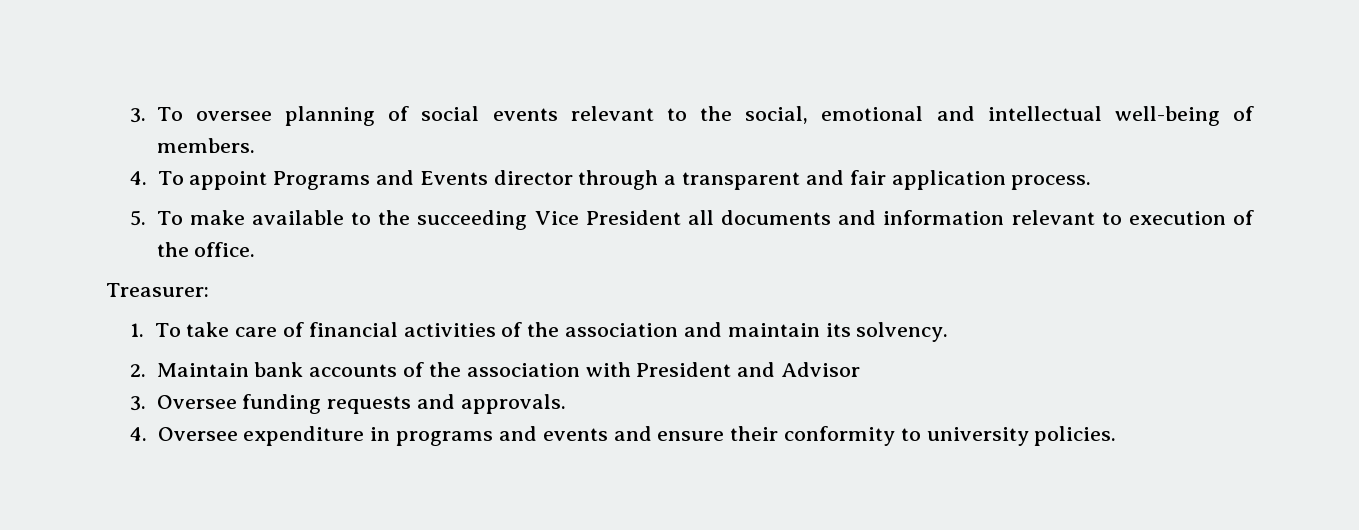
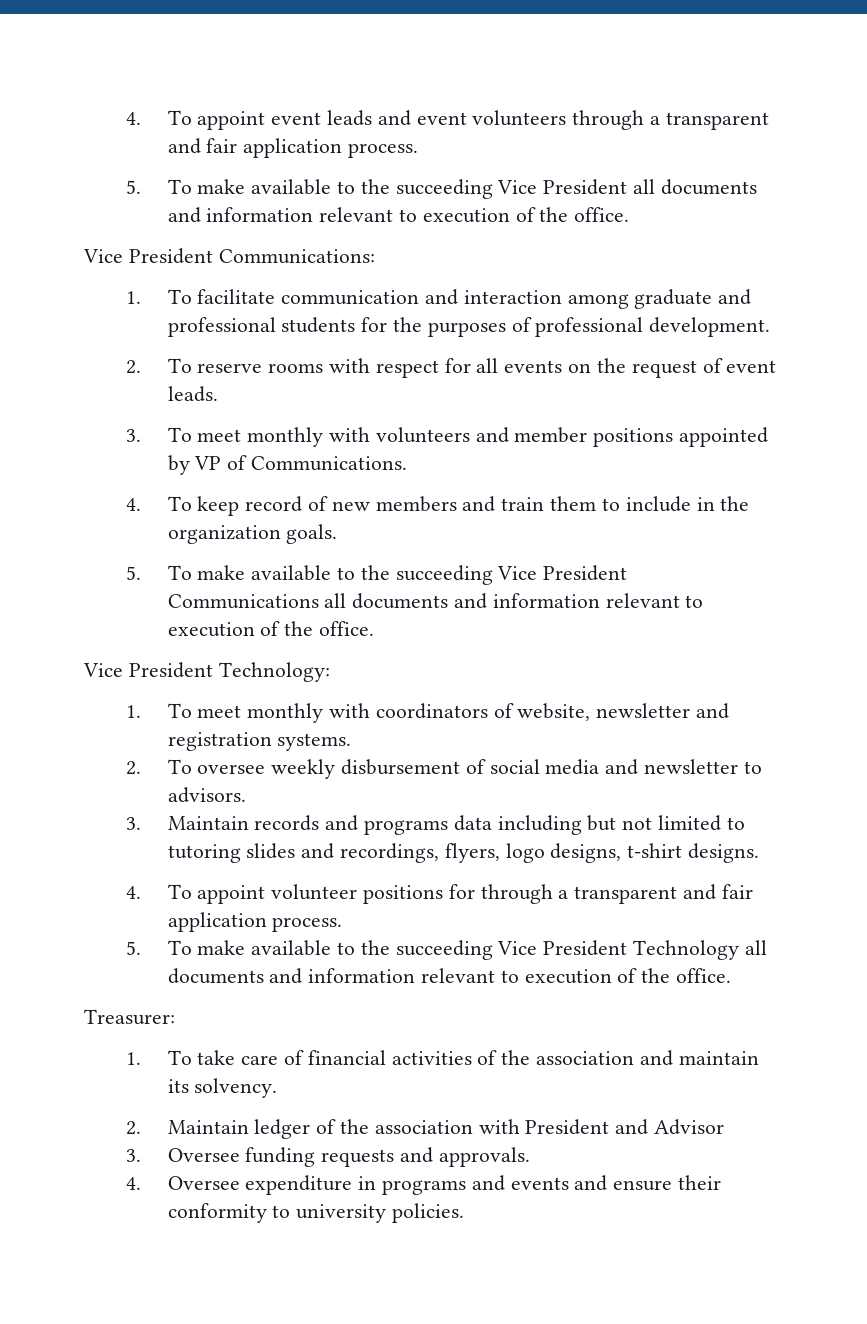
[129,106,1254,126] [156,138,255,153] [129,170,573,190] 3. To oversee planning of social events relevant to the social, emotional and intellectual well-being of members. // 4. To appoint Programs and Events director -> [125,110,567,130] 4. To appoint event leads and event volunteers
(256, 249) none -> [83,248,375,264] [125,289,752,309] [167,317,771,337] [125,358,777,378] [167,386,218,402] [125,427,769,447] [167,455,408,475] [125,496,750,516] [167,524,338,544] [125,565,628,585] [167,593,704,609] [167,621,375,637] [83,662,330,682] [125,703,730,723] [167,732,352,751] [125,759,762,779] [167,787,246,803] [125,815,745,835] [167,843,760,863] [125,884,753,904] [167,912,343,932] [125,940,767,960] [167,968,732,984] // Vice President Communications: // 1. To facilitate communication and interaction among graduate and professional students for the purposes of professional development. // 2. To reserve rooms with respect for all events on the request of event leads. // 3. To meet monthly with volunteers and member positions appointed by VP of Communications. // 4. To keep record of new members and train them to include in the organization goals. // 5. To make available to the succeeding Vice President Communications all documents and information relevant to execution of the office. // Vice President Technology: // 1. To meet monthly with coordinators of website, newsletter and registration systems. // 2. To oversee weekly disbursement of social media and newsletter to advisors. // 3. Maintain records and programs data including but not limited to tutoring slides and recordings, flyers, logo designs, t-shirt designs. // 4. To appoint volunteer positions for through a transparent and fair application process. // 5. To make available to the succeeding Vice President Technology all documents and information relevant to execution of the office.
[254,362,398,377] bank accounts -> [254,1119,311,1139] ledger

